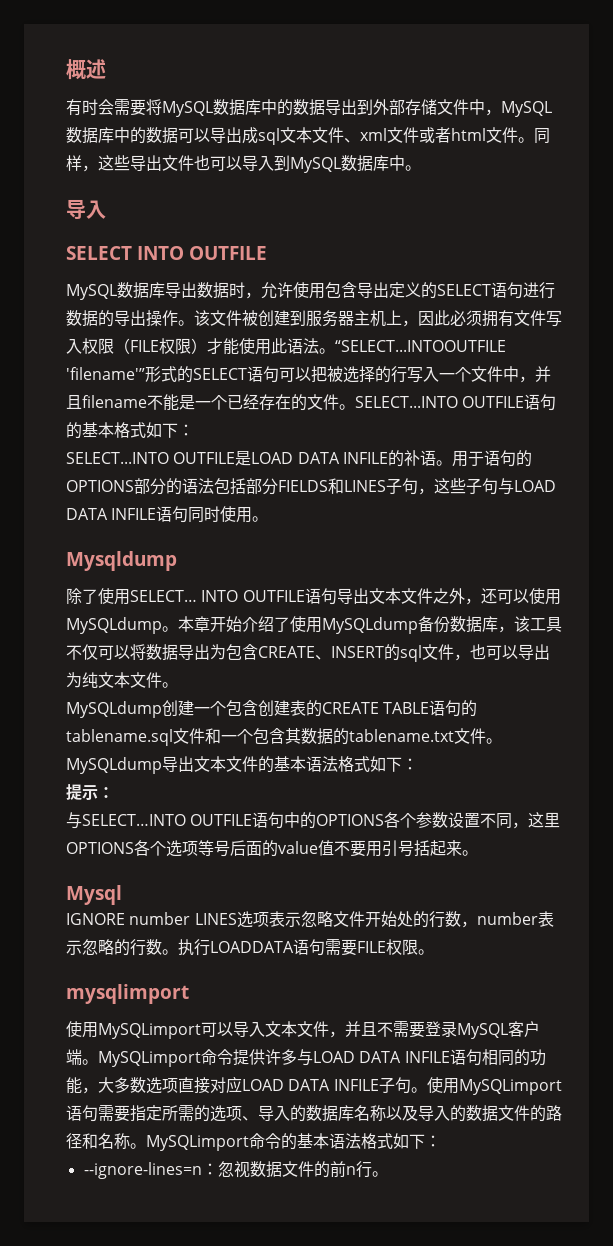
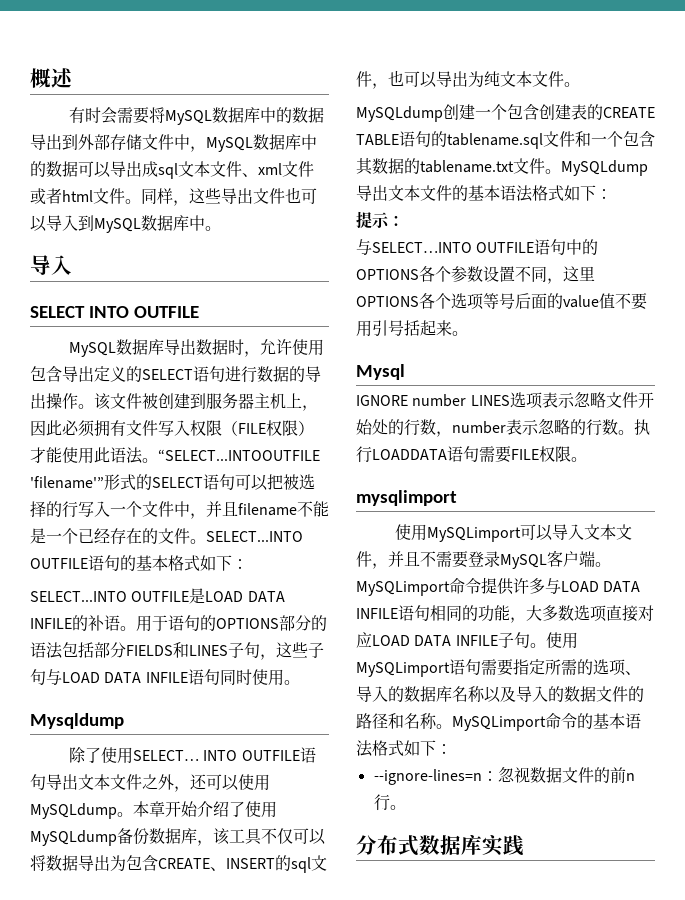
(388, 1174) none -> [356,834,524,856] // 分布式数据库实践

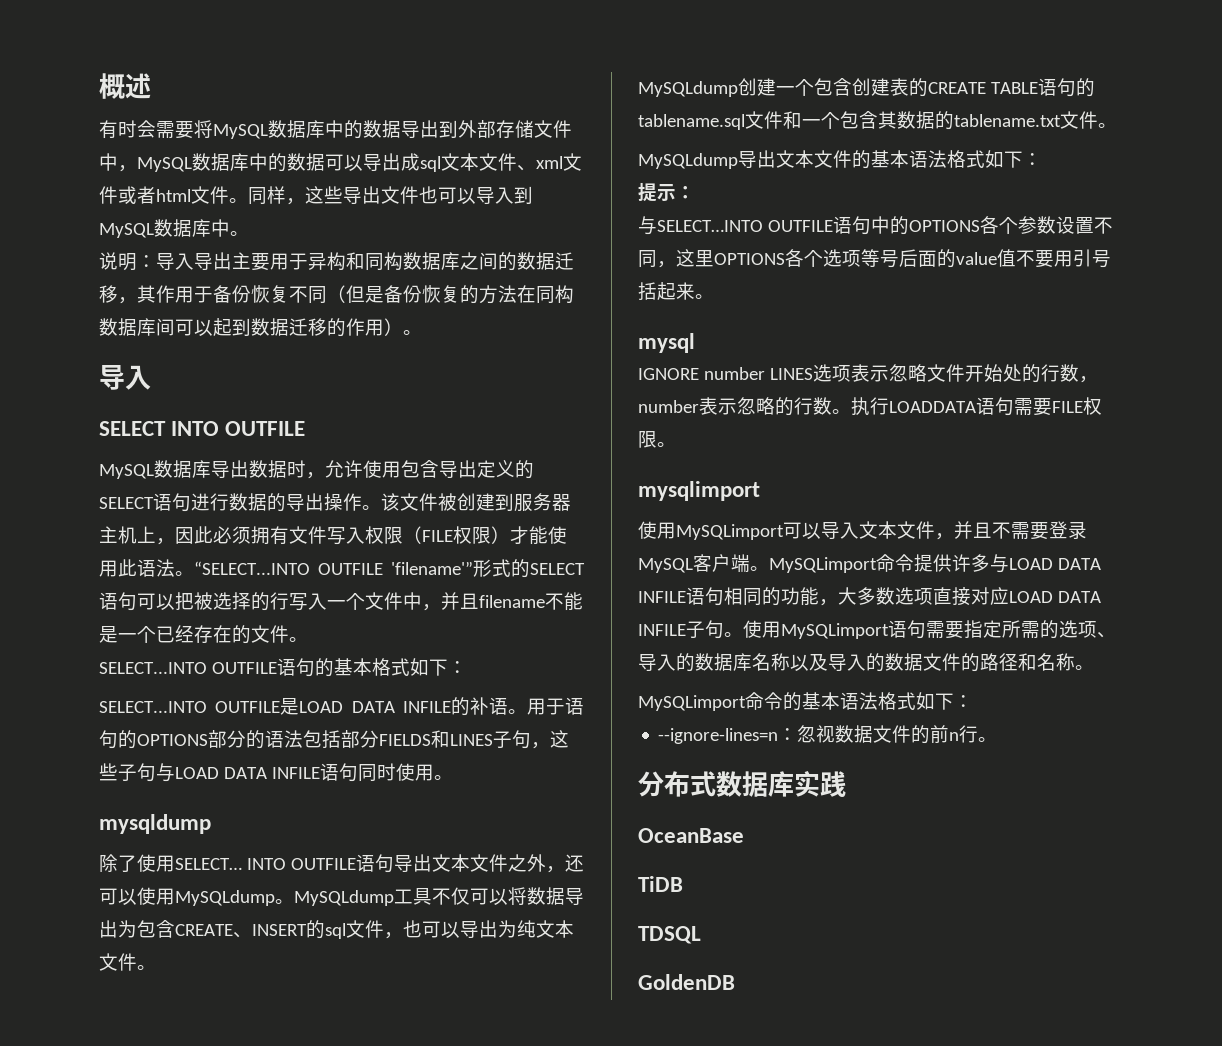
(221, 228) none -> [99,252,574,271] [99,285,574,304] [99,318,422,337] // 说明：导入导出主要用于异构和同构数据库之间的数据迁移，其作用于备份恢复不同（但是备份恢复的方法在同构数据库间可以起到数据迁移的作用）。
[158,449,320,461] “SELECT...INTOOUTFILE -> [194,561,383,575] “SELECT...INTO OUTFILE
(206, 541) none -> (308, 639) //
[30,713,124,729] Mysqldump -> [99,814,211,834] mysqldump
[133,801,277,818] [30,828,230,846] 本章开始介绍了使用MySQLdump备份数据库，该 -> [294,890,394,906] MySQLdump
(561, 171) none -> (1117, 125) //
[356,364,405,380] Mysql -> [638,333,695,353] mysql
(452, 726) none -> (1094, 667) //
(524, 845) none -> [638,828,744,843] [638,876,683,892] [638,926,701,944] [638,974,735,990] // OceanBase // TiDB // TDSQL // GoldenDB

